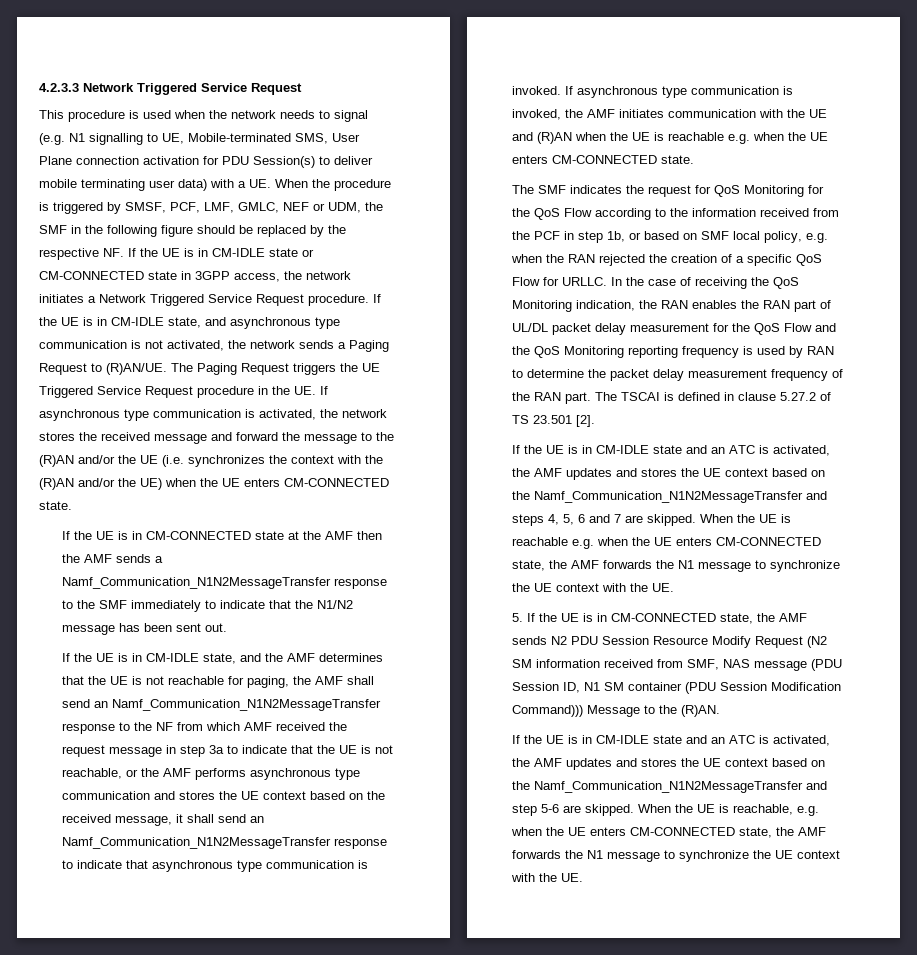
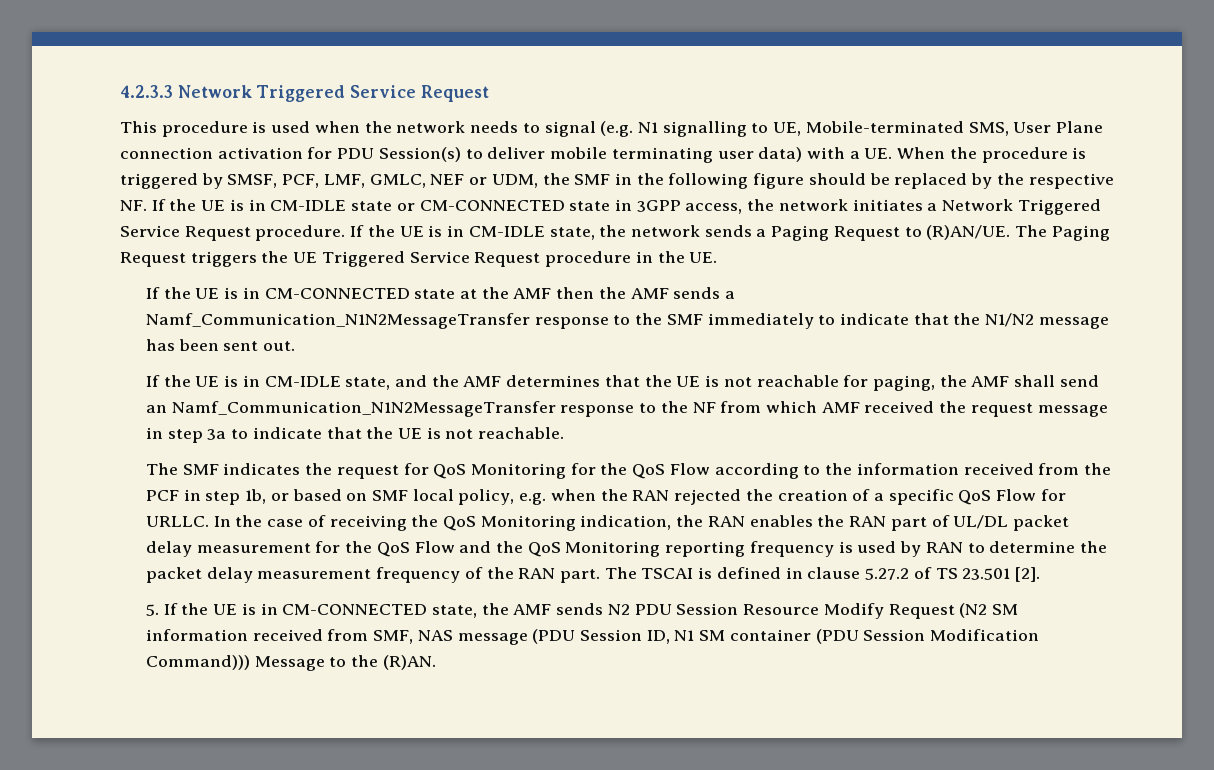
[205,317,340,329] [39,340,224,351] and asynchronous type communication is not activated, -> (595, 233) none
[320,386,328,395] [39,409,387,421] [39,432,394,444] [39,455,383,467] [39,478,389,490] [39,501,72,510] If asynchronous type communication is activated, the network stores the received message and forward the message to the (R)AN and/or the UE (i.e. synchronizes the context with the (R)AN and/or the UE) when the UE enters CM-CONNECTED state. -> (718, 257) none
[62,768,361,780] [62,791,386,800] [62,814,265,826] [62,837,388,849] [62,860,369,872] [512,86,794,98] [512,109,828,120] [512,132,829,144] [512,155,695,164] reachable, or the AMF performs asynchronous type communication and stores the UE context based on the received message, it shall send an Namf_Communication_N1N2MessageTransfer response to indicate that asynchronous type communication is invoked. If asynchronous type communication is invoked, the AMF initiates communication with the UE and (R)AN when the UE is reachable e.g. when the UE enters CM-CONNECTED state. -> [478,427,565,439] reachable.
[512,445,831,456] [512,468,826,480] [512,491,828,503] [512,514,792,526] [512,537,822,549] [512,560,841,572] [512,583,675,592] // If the UE is in CM-IDLE state and an ATC is activated, the AMF updates and stores the UE context based on the Namf_Communication_N1N2MessageTransfer and steps 4, 5, 6 and 7 are skipped. When the UE is reachable e.g. when the UE enters CM-CONNECTED state, the AMF forwards the N1 message to synchronize the UE context with the UE. -> (1040, 574) none
[512,735,831,746] [512,758,826,770] [512,781,828,793] [512,804,820,816] [511,827,827,838] [512,850,841,862] [511,873,584,882] // If the UE is in CM-IDLE state and an ATC is activated, the AMF updates and stores the UE context based on the Namf_Communication_N1N2MessageTransfer and step 5-6 are skipped. When the UE is reachable, e.g. when the UE enters CM-CONNECTED state, the AMF forwards the N1 message to synchronize the UE context with the UE. -> (436, 662) none

